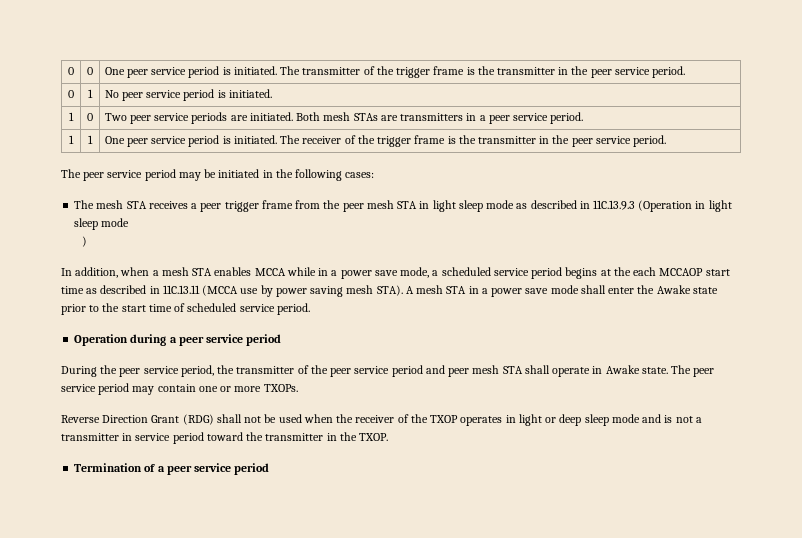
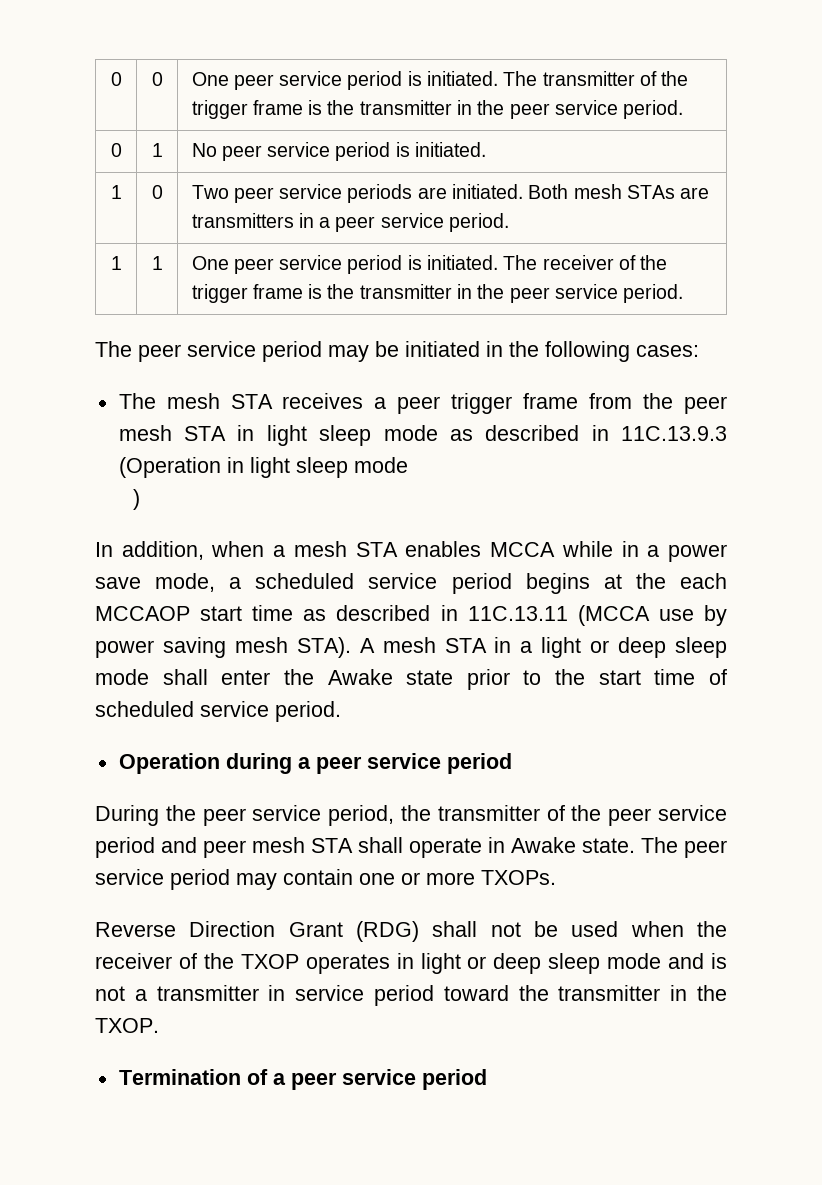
[491,288,549,297] power save -> [541,637,727,658] light or deep sleep

